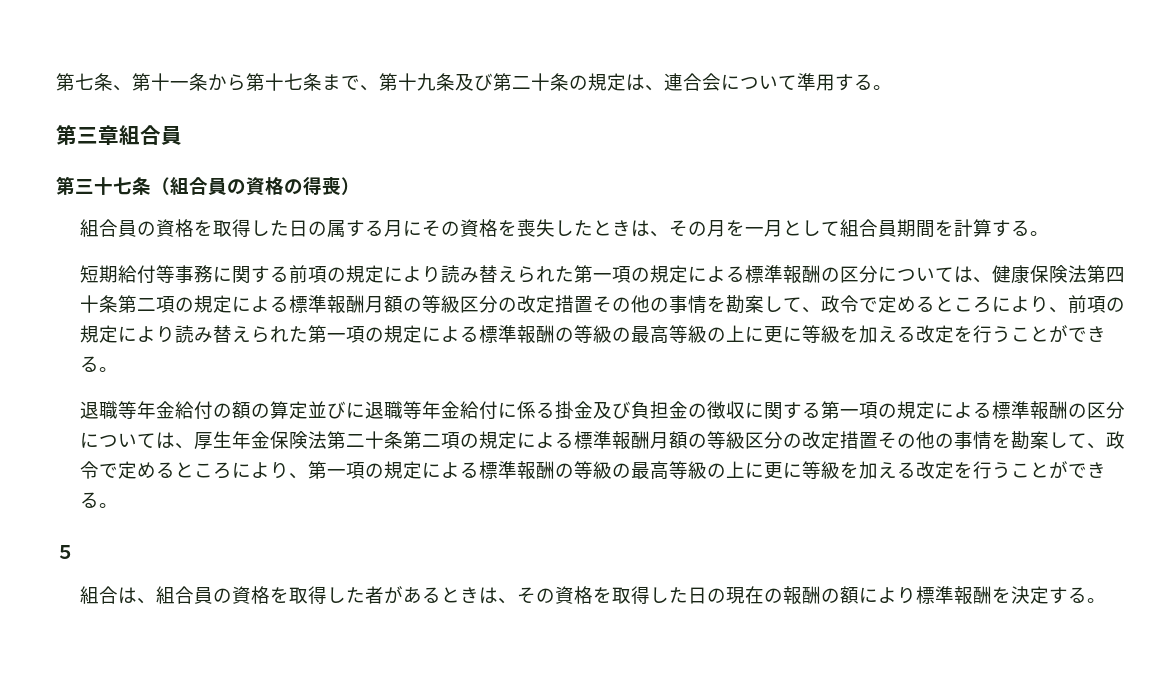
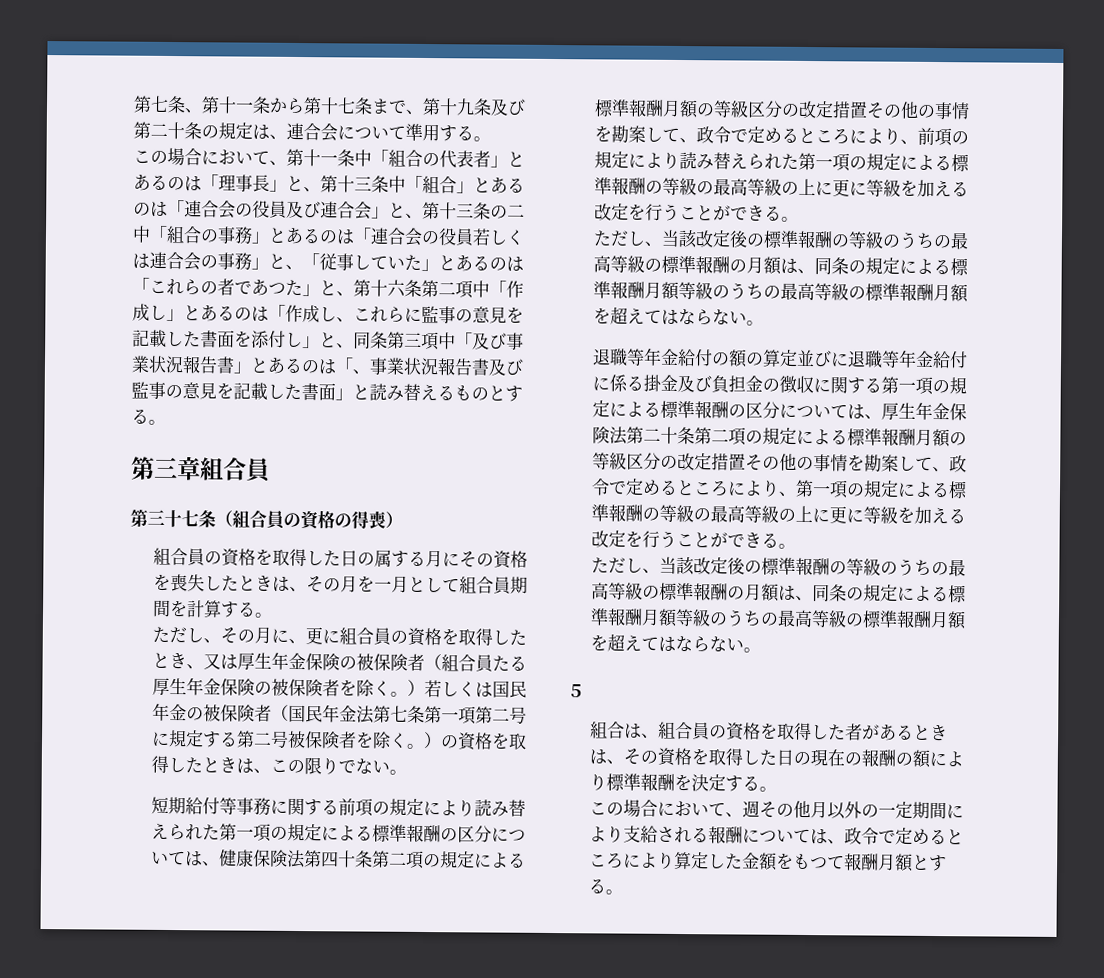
(892, 87) none -> [133,147,525,169] [133,174,525,194] [133,199,525,220] [132,225,525,246] [132,251,524,272] [132,277,524,299] [132,303,524,324] [132,329,524,351] [131,355,524,376] [131,381,523,402] [131,408,166,425] // この場合において、第十一条中「組合の代表者」とあるのは「理事長」と、第十三条中「組合」とあるのは「連合会の役員及び連合会」と、第十三条の二中「組合の事務」とあるのは「連合会の役員若しくは連合会の事務」と、「従事していた」とあるのは「これらの者であつた」と、第十六条第二項中「作成し」とあるのは「作成し、これらに監事の意見を記載した書面を添付し」と、同条第三項中「及び事業状況報告書」とあるのは「、事業状況報告書及び監事の意見を記載した書面」と読み替えるものとする。
(1050, 233) none -> [152,626,528,647] [152,651,528,672] [152,677,528,698] [152,702,528,725] [151,730,528,751] [151,755,408,775] // ただし、その月に、更に組合員の資格を取得したとき、又は厚生年金保険の被保険者（組合員たる厚生年金保険の被保険者を除く。）若しくは国民年金の被保険者（国民年金法第七条第一項第二号に規定する第二号被保険者を除く。）の資格を取得したときは、この限りでない。
(119, 369) none -> [593,229,970,250] [593,255,970,276] [593,281,970,303] [593,306,765,326] // ただし、当該改定後の標準報酬の等級のうちの最高等級の標準報酬の月額は、同条の規定による標準報酬月額等級のうちの最高等級の標準報酬月額を超えてはならない。
(119, 505) none -> [591,556,967,577] [591,582,968,603] [590,608,968,630] [590,633,762,653] // ただし、当該改定後の標準報酬の等級のうちの最高等級の標準報酬の月額は、同条の規定による標準報酬月額等級のうちの最高等級の標準報酬月額を超えてはならない。
(1107, 600) none -> [589,799,965,820] [589,825,965,845] [589,851,948,872] [588,878,624,895] // この場合において、週その他月以外の一定期間により支給される報酬については、政令で定めるところにより算定した金額をもつて報酬月額とする。

